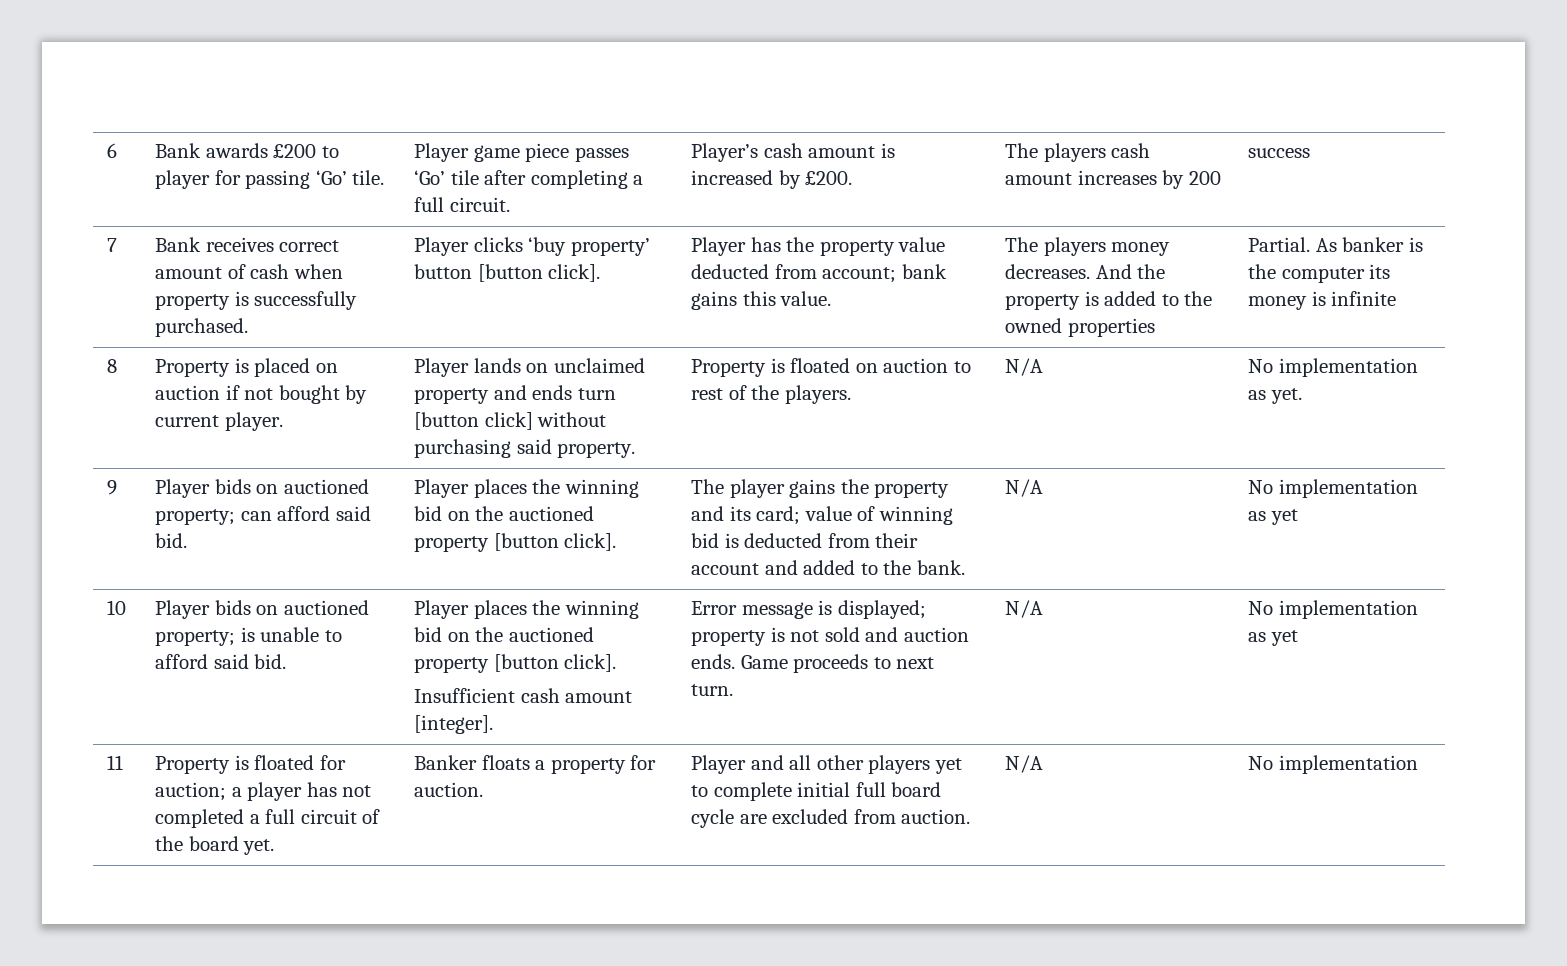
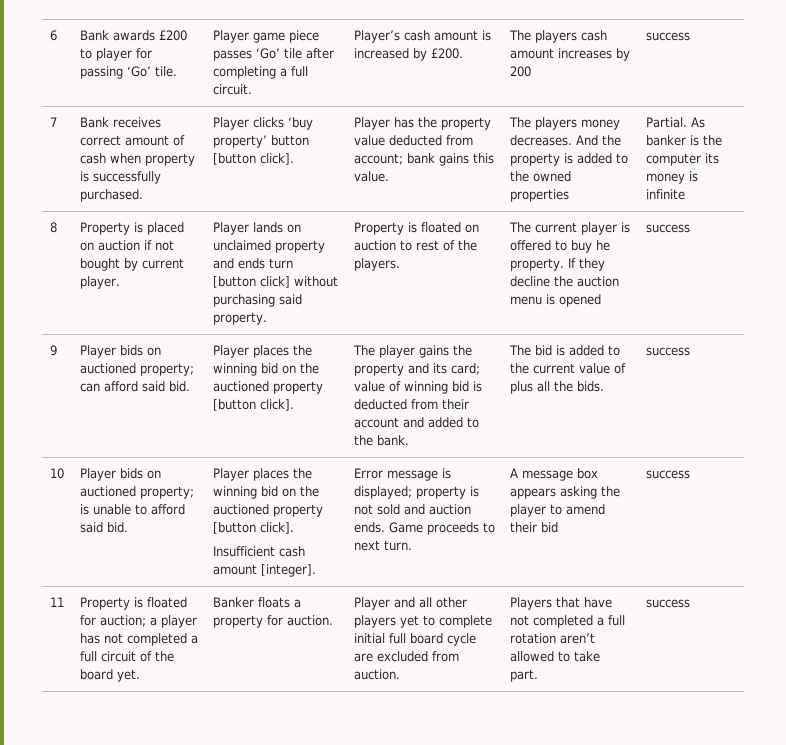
[1005,358,1044,376] [1248,358,1418,377] [1248,388,1302,404] N/A | No implementation as yet. -> [508,222,630,235] [509,240,610,253] [509,258,605,271] [509,276,619,287] [509,294,601,307] [645,224,690,233] The current player is offered to buy he property. If they decline the auction menu is opened | success
[1005,479,1044,497] [1248,479,1418,498] [1248,509,1298,525] N/A | No implementation as yet -> [508,345,620,356] [509,363,626,374] [509,381,604,394] [645,347,690,356] The bid is added to the current value of plus all the bids. | success
[1005,600,1044,618] [1248,600,1418,619] [1248,630,1298,646] N/A | No implementation as yet -> [509,468,598,481] [509,486,620,499] [509,504,605,517] [509,522,558,533] [645,470,690,479] A message box appears asking the player to amend their bid | success
[1005,755,1044,773] [1248,755,1418,774] N/A | No implementation -> [509,597,612,610] [509,615,625,628] [509,633,595,644] [509,651,600,662] [509,669,538,682] [645,599,690,608] Players that have not completed a full rotation aren’t allowed to take part. | success

